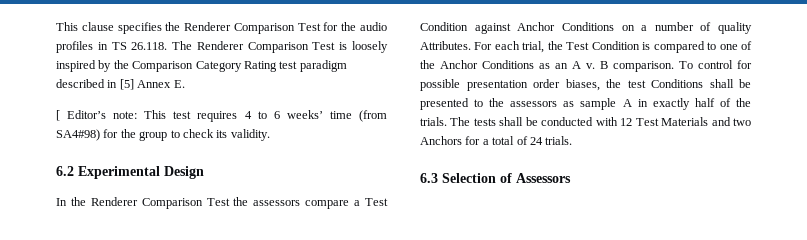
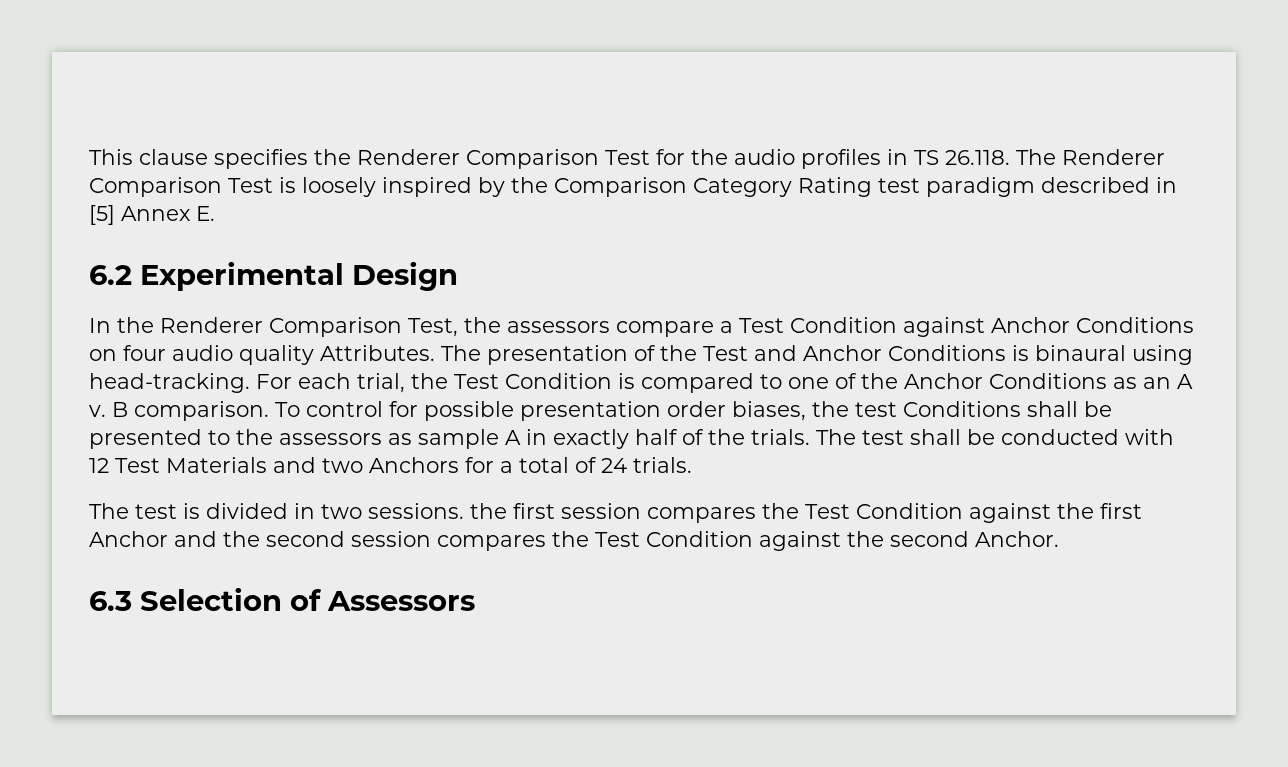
[56,110,387,122] [56,129,270,141] // [ Editor’s note: This test requires 4 to 6 weeks’ time (from SA4#98) for the group to check its validity. -> (215, 213) none
[206,198,230,206] Test -> [408,318,458,337] Test,
[641,22,752,34] [420,41,471,50] a number of quality Attributes. -> [123,345,1193,365] [89,373,250,393] four audio quality Attributes. The presentation of the Test and Anchor Conditions is binaural using head-tracking.
[473,118,496,126] tests -> [862,430,904,445] test
(573, 140) none -> [89,503,1142,523] [89,531,1059,551] // The test is divided in two sessions. the first session compares the Test Condition against the first Anchor and the second session compares the Test Condition against the second Anchor.

